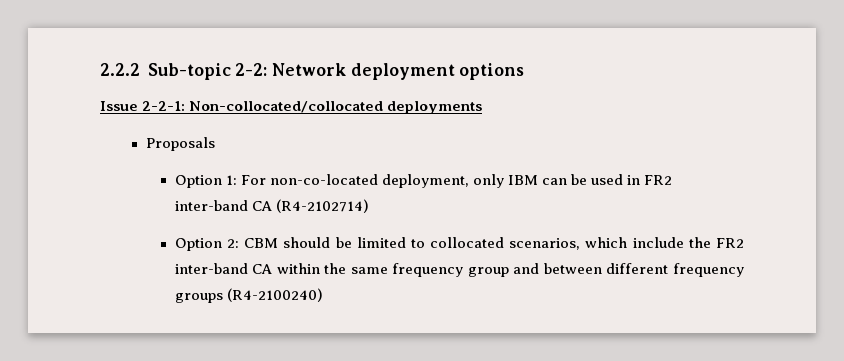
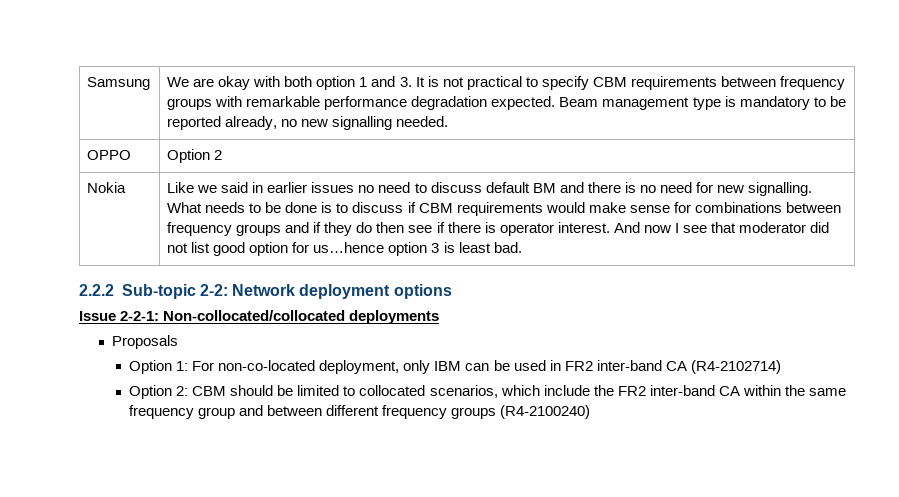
(100, 69) none -> [87,77,151,90] [167,76,846,90] [167,96,846,110] [167,116,449,130] [87,150,132,160] [167,149,223,163] [87,182,127,193] [167,182,813,196] [167,202,841,216] [167,222,830,236] [167,242,522,256] Samsung | We are okay with both option 1 and 3. It is not practical to specify CBM requirements between frequency groups with remarkable performance degradation expected. Beam management type is mandatory to be reported already, no new signalling needed. // OPPO | Option 2 // Nokia | Like we said in earlier issues no need to discuss default BM and there is no need for new signalling. What needs to be done is to discuss if CBM requirements would make sense for combinations between frequency groups and if they do then see if there is operator interest. And now I see that moderator did not list good option for us…hence option 3 is least bad. //

